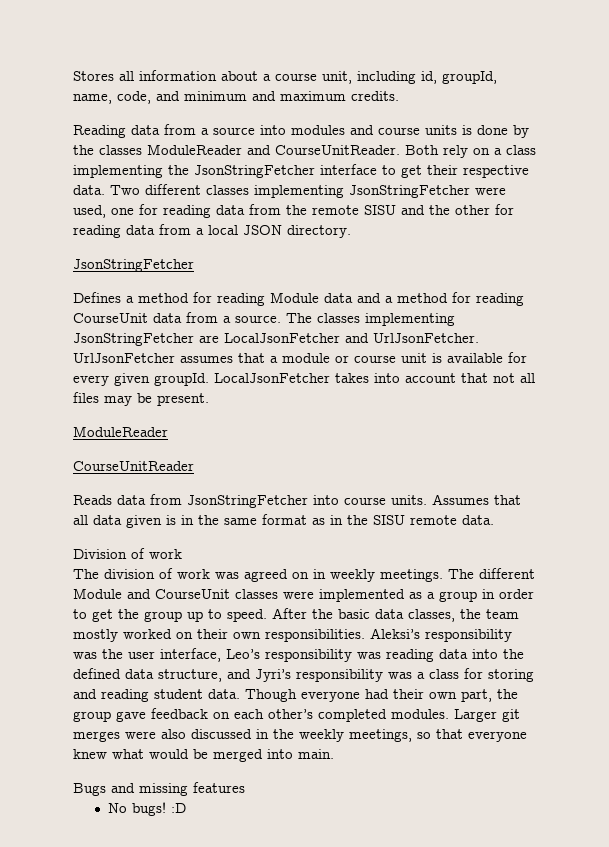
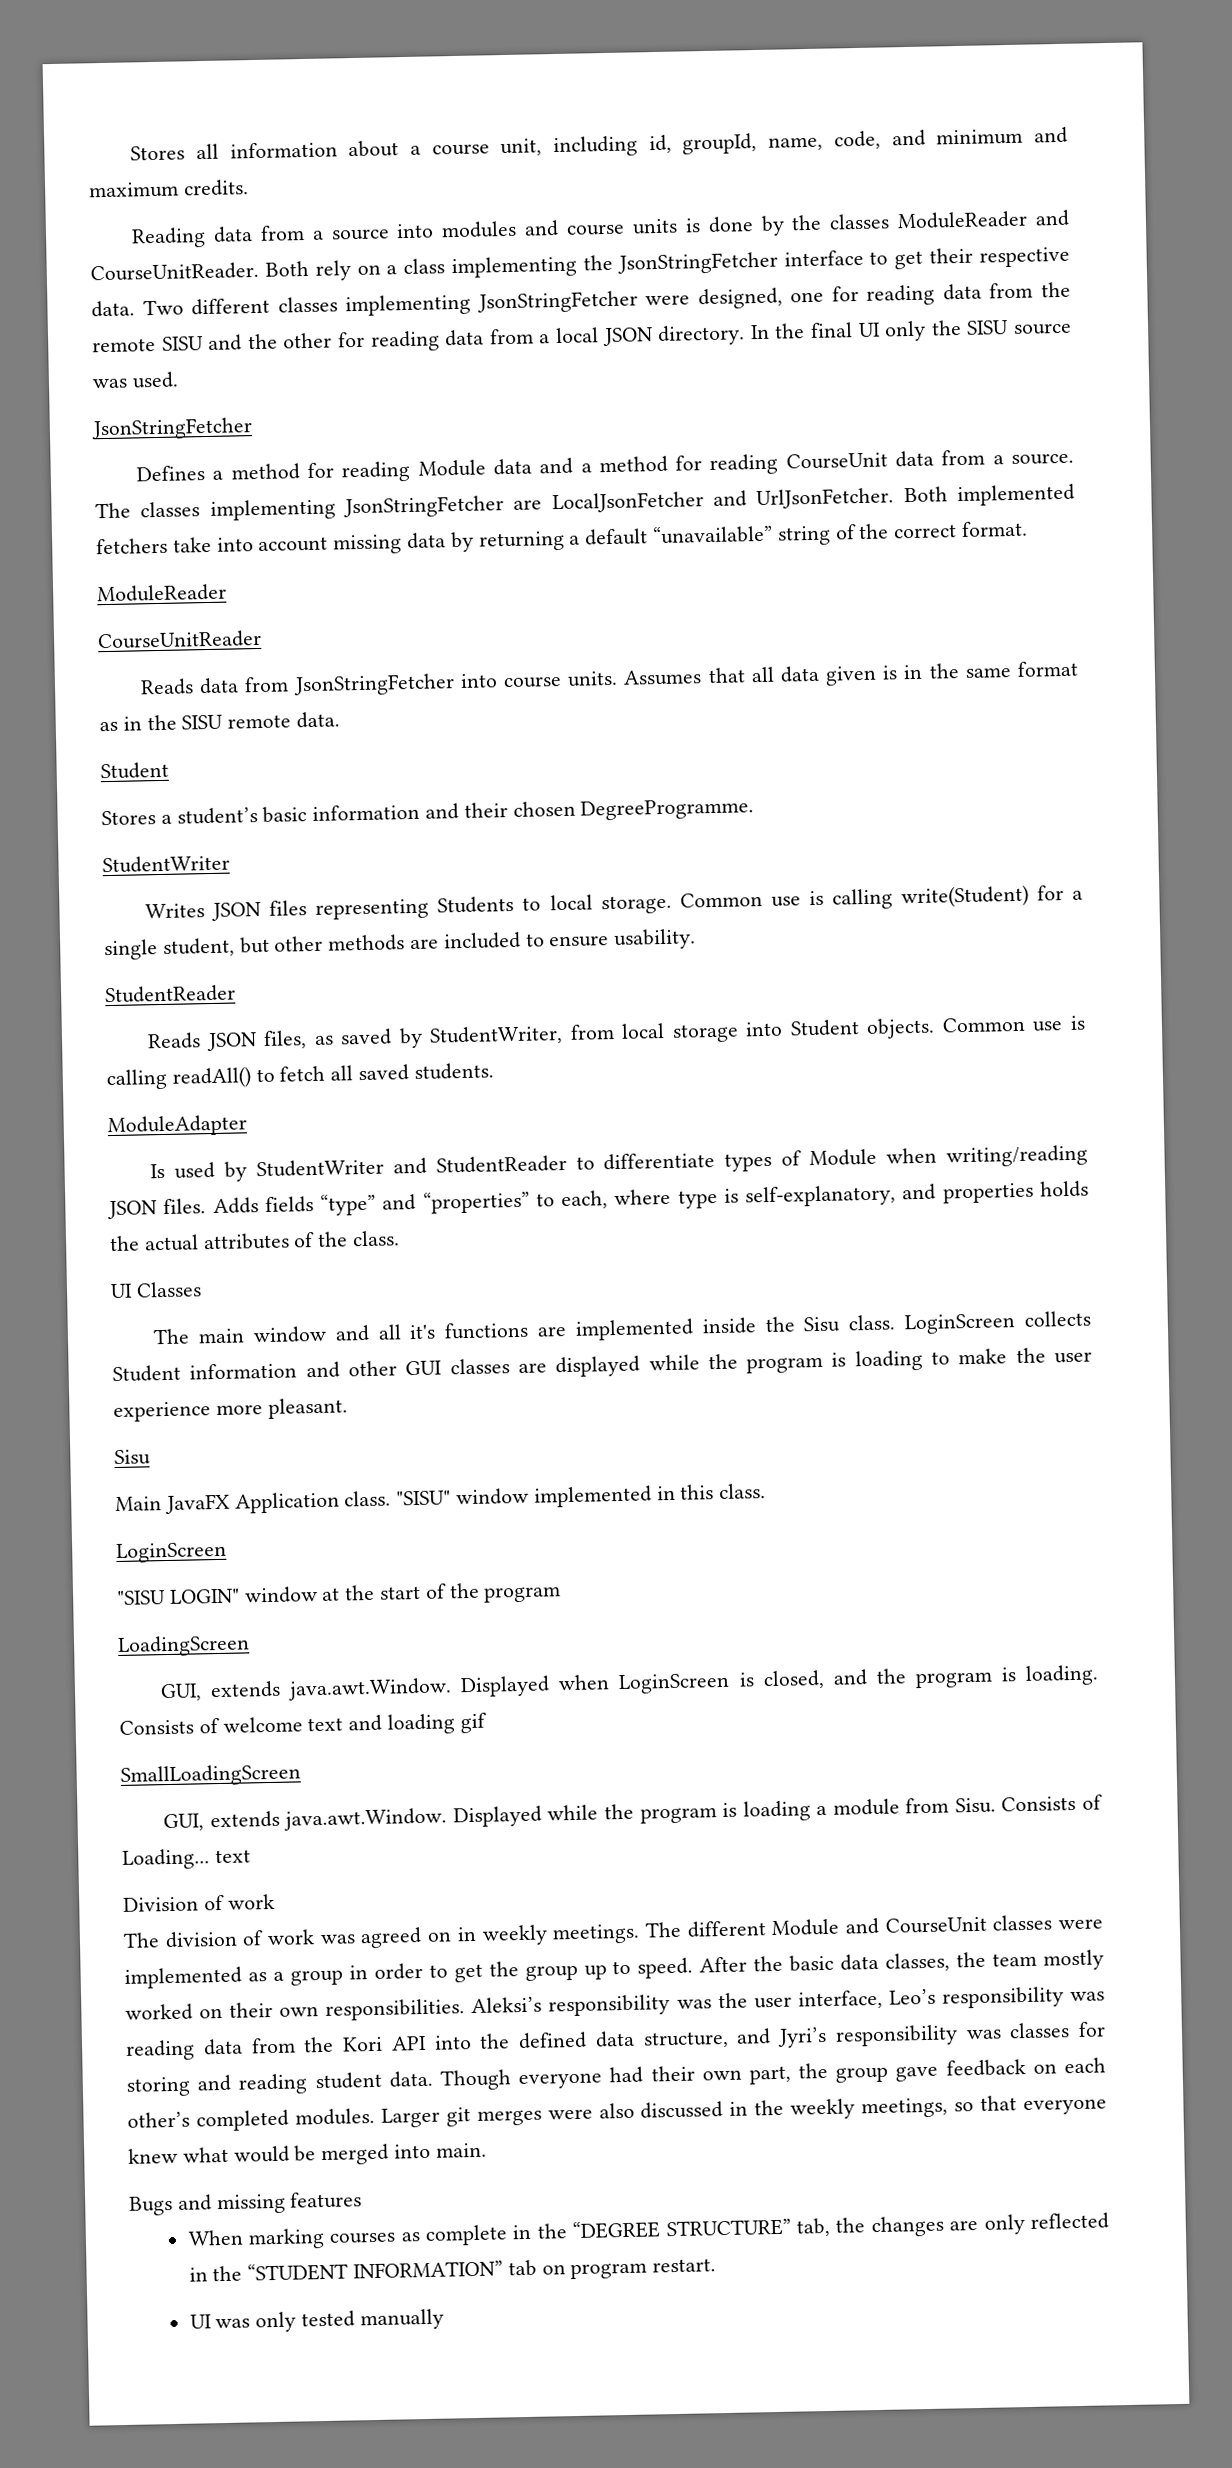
[73,205,106,218] used, -> [697,287,783,310] designed,
(351, 231) none -> [749,319,1073,342] [92,371,179,389] In the final UI only the SISU source was used.
[73,352,527,363] [73,373,535,386] [73,392,209,406] UrlJsonFetcher assumes that a module or course unit is available for every given groupId. LocalJsonFetcher takes into account that not all files may be present. -> [903,483,1075,507] [96,520,1029,555] Both implemented fetchers take into account missing data by returning a default “unavailable” string of the correct format.
(494, 520) none -> [100,761,169,780] [101,798,755,826] [102,854,230,874] [145,884,1083,921] [104,928,697,961] [104,984,236,1004] [147,1015,1086,1052] [106,1062,494,1091] [107,1114,247,1138] [150,1144,1088,1182] [107,1180,1089,1220] [109,1230,401,1252] [110,1281,202,1299] [153,1310,1092,1345] [112,1347,1092,1383] [113,1397,348,1423] [114,1449,151,1466] [115,1483,767,1515] [116,1541,227,1564] [117,1582,562,1605] [117,1634,250,1657] [160,1664,1099,1702] [119,1712,487,1735] [120,1763,301,1787] [163,1794,1103,1832] [122,1848,251,1870] // Student // Stores a student’s basic information and their chosen DegreeProgramme. // StudentWriter // Writes JSON files representing Students to local storage. Common use is calling write(Student) for a single student, but other methods are included to ensure usability. // StudentReader // Reads JSON files, as saved by StudentWriter, from local storage into Student objects. Common use is calling readAll() to fetch all saved students. // ModuleAdapter // Is used by StudentWriter and StudentReader to differentiate types of Module when writing/reading JSON files. Adds fields “type” and “properties” to each, where type is self-explanatory, and properties holds the actual attributes of the class. // UI Classes // The main window and all it's functions are implemented inside the Sisu class. LoginScreen collects Student information and other GUI classes are displayed while the program is loading to make the user experience more pleasant. // Sisu // Main JavaFX Application class. "SISU" window implemented in this class. // LoginScreen // "SISU LOGIN" window at the start of the program // LoadingScreen // GUI, extends java.awt.Window. Displayed when LoginScreen is closed, and the program is loading. Consists of welcome text and loading gif // SmallLoadingScreen // GUI, extends java.awt.Window. Displayed while the program is loading a module from Sisu. Consists of Loading... text
(468, 654) none -> [250,2035,427,2054] from the Kori API
[417,669,459,679] a class -> [1009,2022,1071,2039] classes
[107,802,186,816] No bugs! :D -> [187,2212,1109,2250] [188,2258,717,2282] [189,2308,444,2333] When marking courses as complete in the “DEGREE STRUCTURE” tab, the changes are only reflected in the “STUDENT INFORMATION” tab on program restart. // UI was only tested manually

